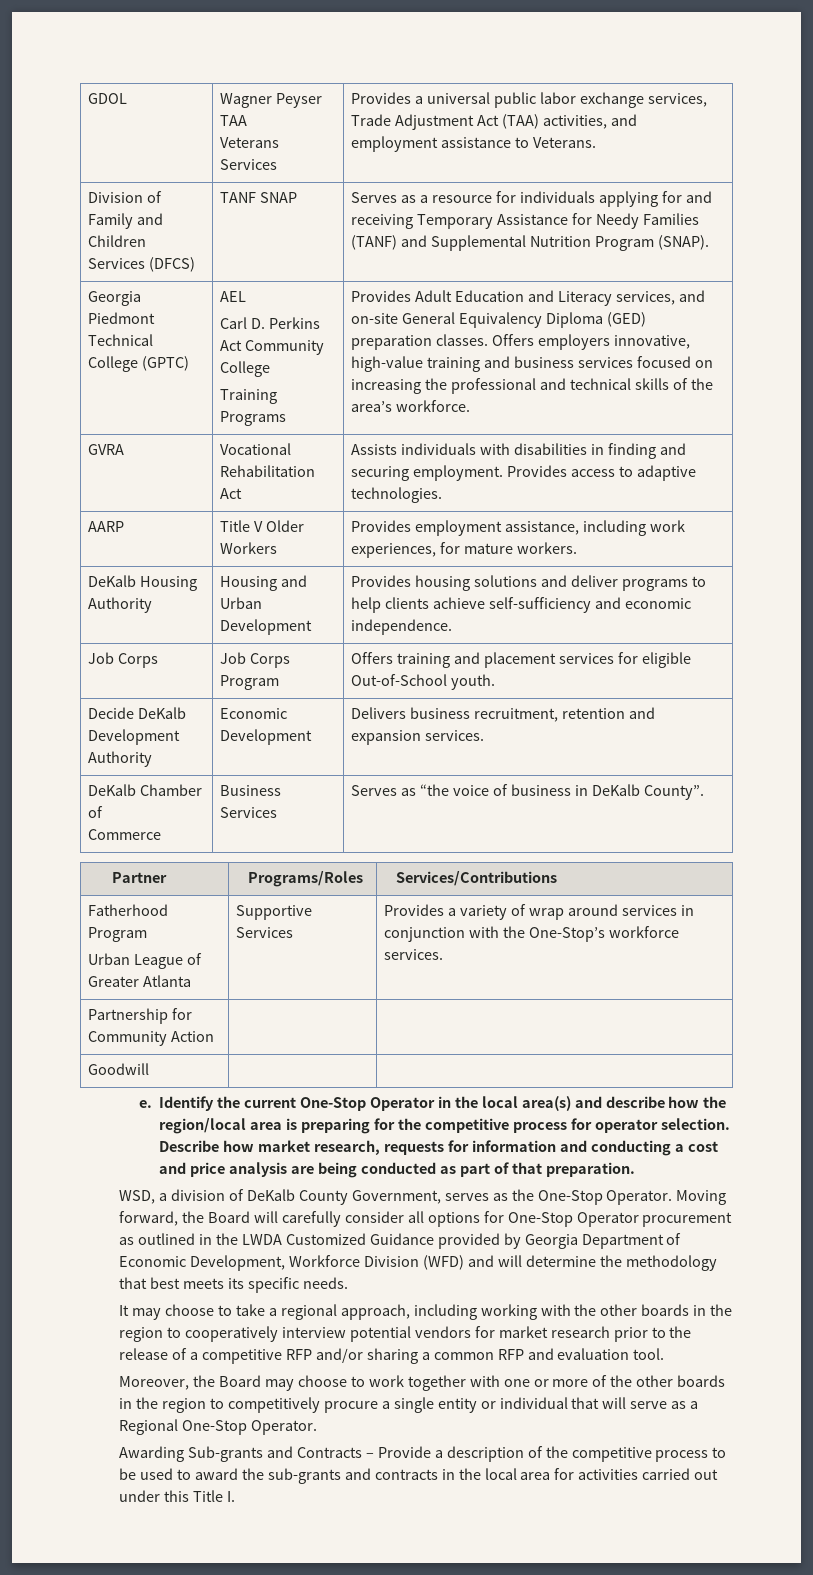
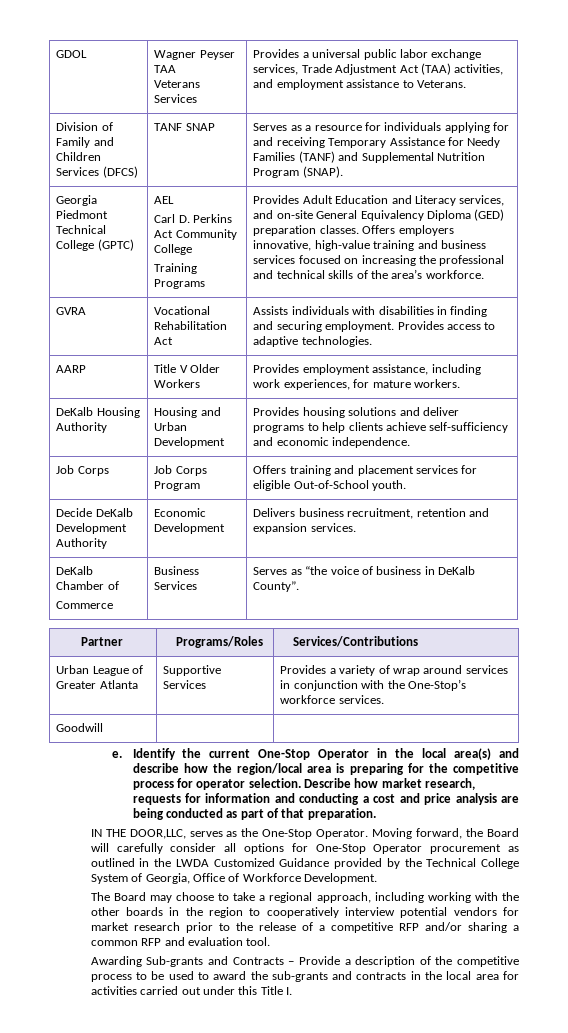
[88,904,169,916] [88,927,148,942] Fatherhood Program // -> (418, 641) none
[88,1008,193,1024] [88,1031,215,1046] // Partnership for Community Action | | -> (384, 699) none
[119,1189,441,1205] WSD, a division of DeKalb County Government, -> [90,829,186,839] IN THE DOOR,LLC,
[524,1233,682,1249] [119,1255,717,1271] [119,1277,349,1293] [119,1305,130,1316] Georgia Department of Economic Development, Workforce Division (WFD) and will determine the methodology that best meets its specific needs. // It -> [404,858,519,869] [90,873,378,884] [90,892,146,901] the Technical College System of Georgia, Office of Workforce Development. // The Board
[119,1375,726,1391] [119,1397,699,1413] [119,1419,318,1435] // Moreover, the Board may choose to work together with one or more of the other boards in the region to competitively procure a single entity or individual that will serve as a Regional One-Stop Operator. -> (271, 941) none

